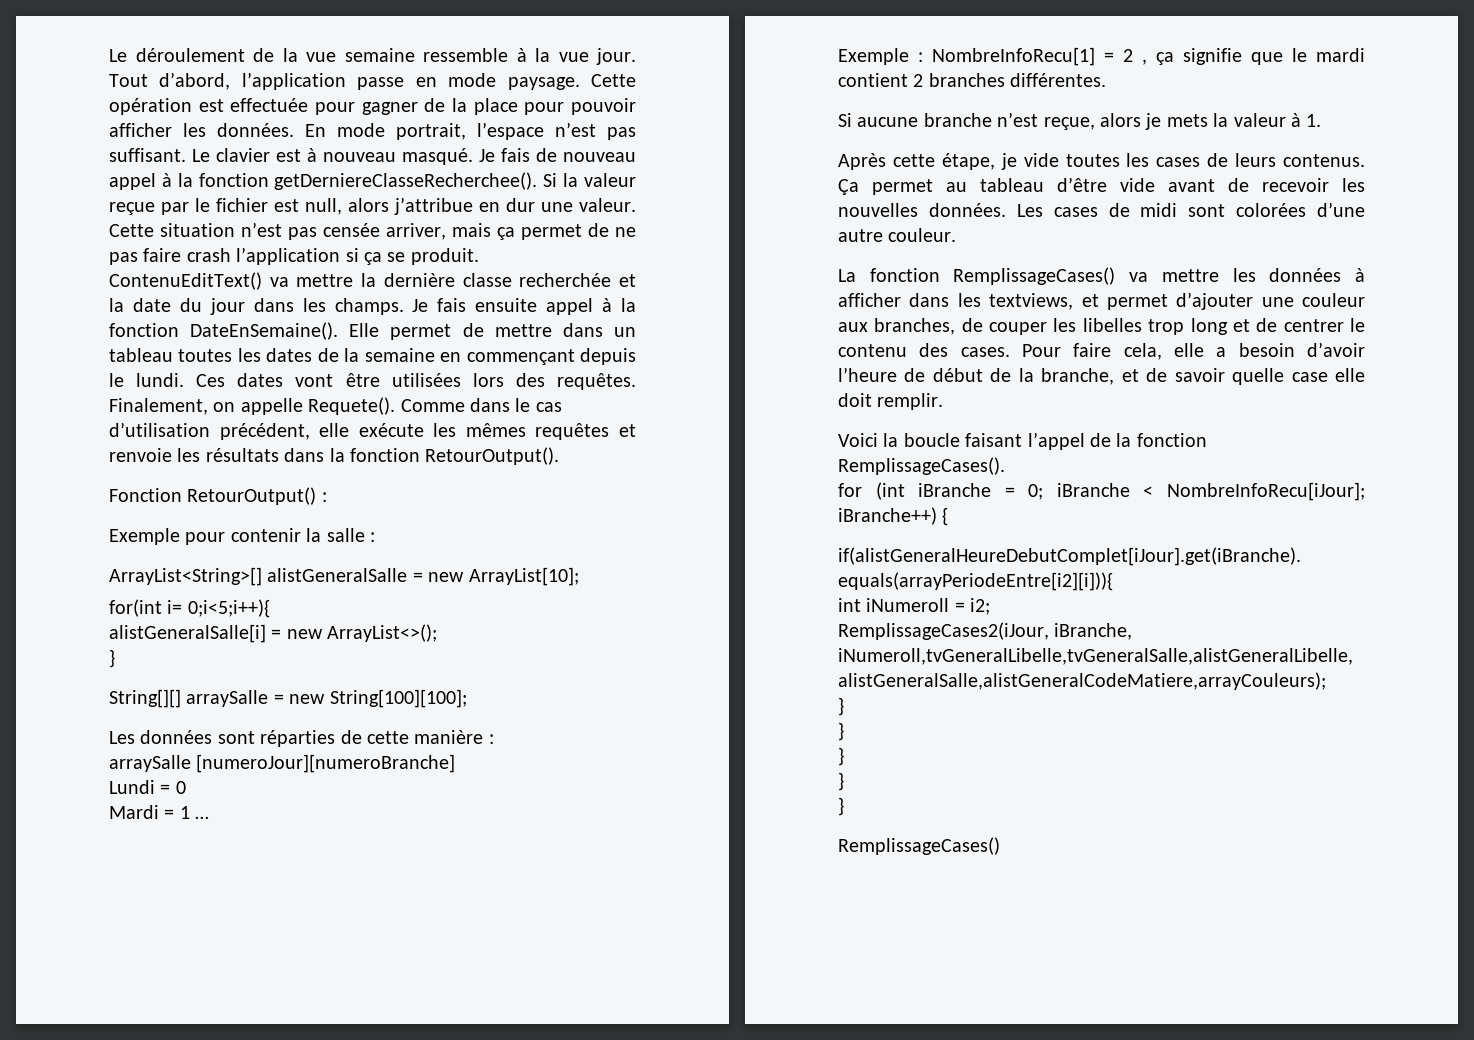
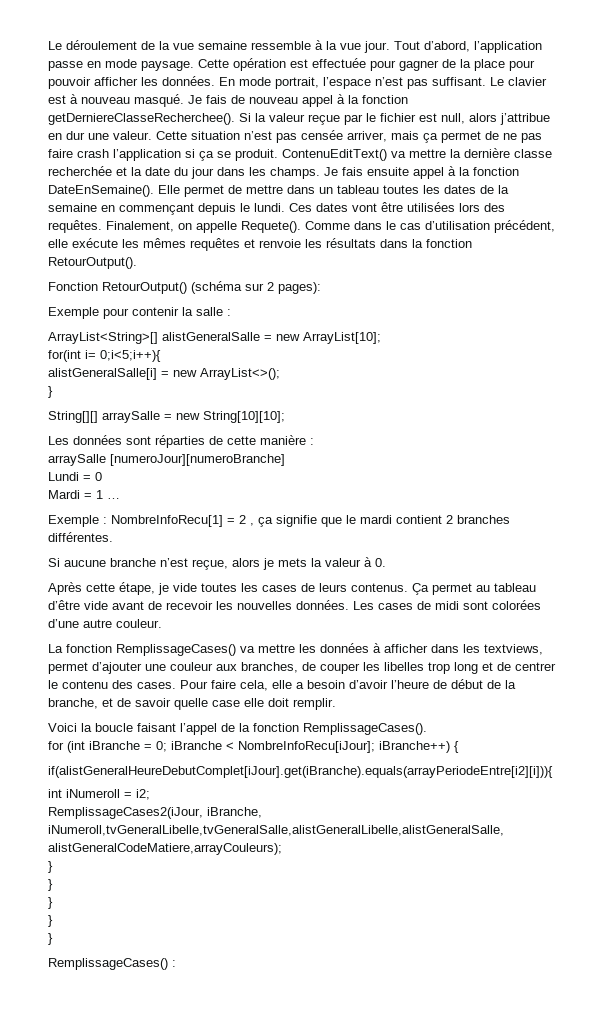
[321,492,327,502] : -> [191,281,321,294] (schéma sur 2 pages):
[329,689,467,708] String[100][100]; -> [203,411,285,423] String[10][10];
[1306,114,1322,127] 1. -> [375,558,386,567] 0.
[1081,294,1099,307] et -> (543, 649) none
(1000, 846) none -> [172,960,176,967] :

